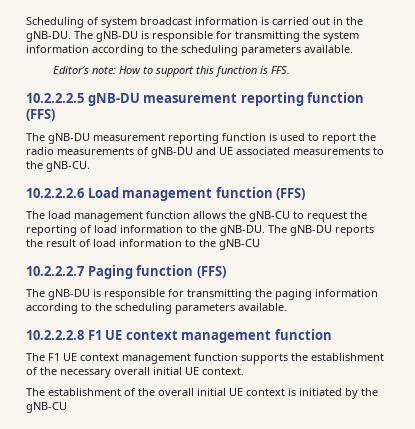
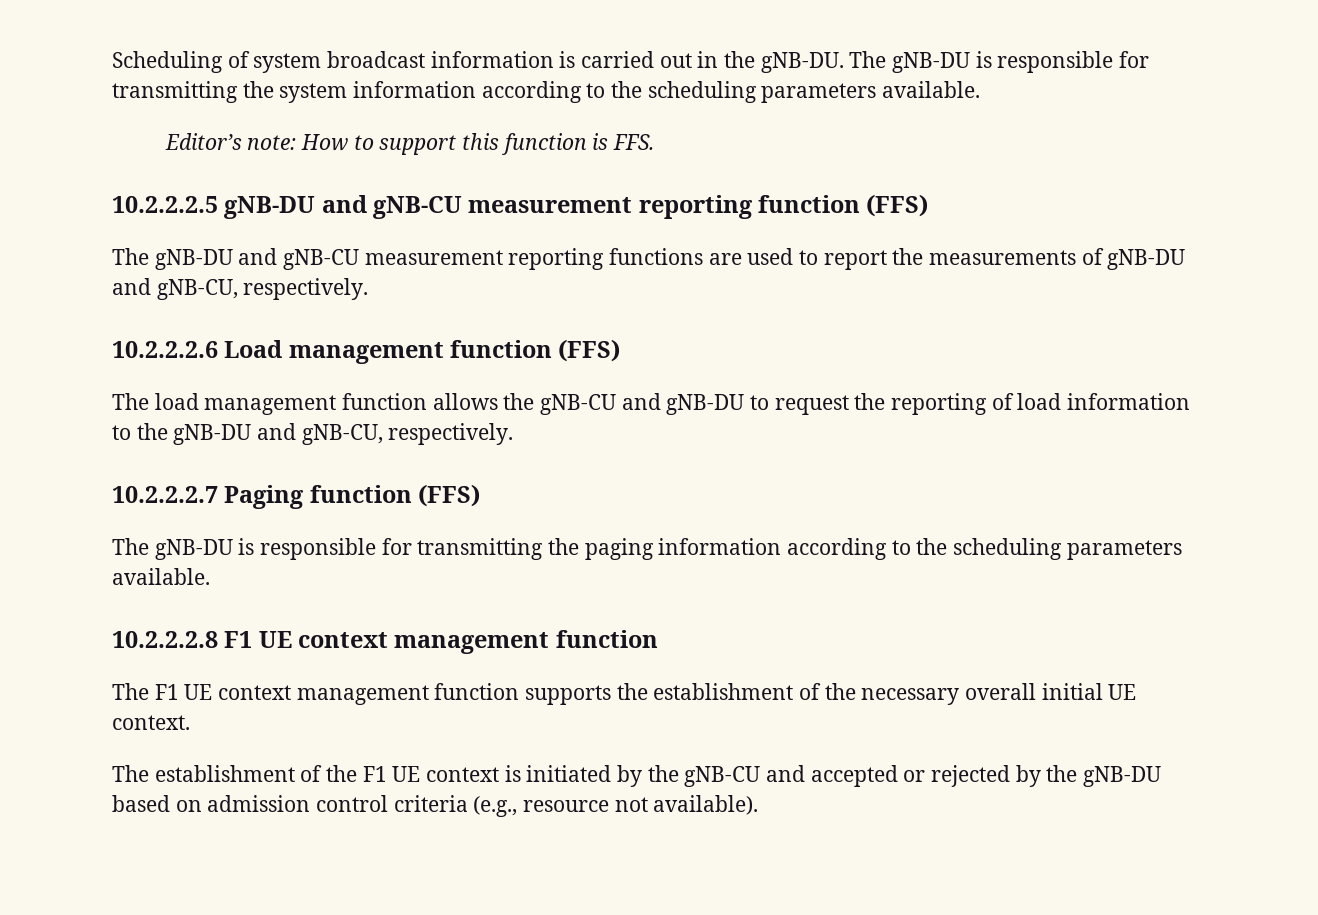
(140, 99) none -> [321,195,463,219] and gNB-CU
[93,133,277,144] measurement reporting function is -> [238,248,742,270] and gNB-CU measurement reporting functions are
[26,147,54,155] radio -> (924, 256) none
[219,147,384,155] [26,161,90,172] UE associated measurements to the gNB-CU. -> [156,278,369,300] gNB-CU, respectively.
(290, 216) none -> [621,393,745,415] and gNB-DU
[220,225,374,236] [26,239,260,250] gNB-DU. The gNB-DU reports the result of load information to the gNB-CU -> [173,423,514,445] gNB-DU and gNB-CU, respectively.
[158,388,226,396] overall initial -> [362,766,387,782] F1
(67, 407) none -> [766,765,1162,787] [112,795,759,817] and accepted or rejected by the gNB-DU based on admission control criteria (e.g., resource not available).

